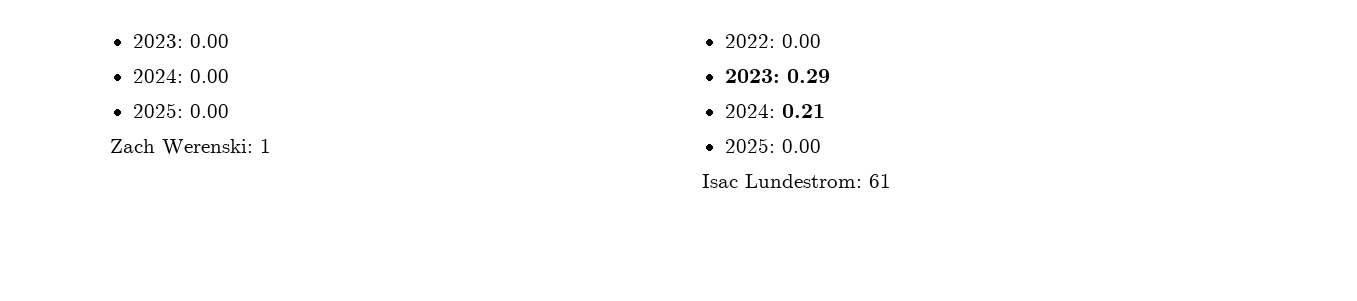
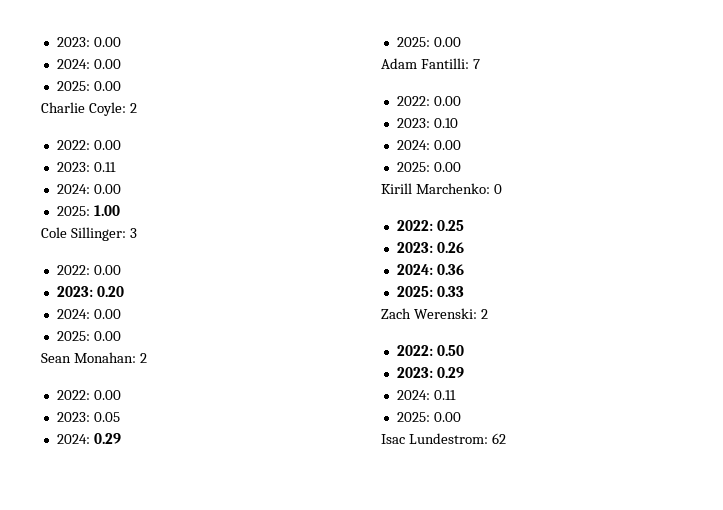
[110,139,271,155] [724,34,821,48] Zach Werenski: 1 // 2022: 0.00 -> [41,102,137,116] [56,140,121,150] [56,162,116,172] [56,184,121,194] [56,205,120,216] [41,227,137,241] [56,265,121,275] [56,286,124,297] [56,309,121,319] [56,331,121,341] [41,352,147,363] [56,390,121,400] [56,412,120,422] [56,433,121,444] [396,37,461,47] [381,58,480,69] [396,96,461,106] [396,118,458,128] [396,140,461,150] [396,162,461,172] [381,183,502,194] [396,220,464,231] [396,242,464,253] [396,264,464,275] [396,286,464,297] [381,308,488,319] [396,345,464,356] Charlie Coyle: 2 // 2022: 0.00 // 2023: 0.11 // 2024: 0.00 // 2025: 1.00 // Cole Sillinger: 3 // 2022: 0.00 // 2023: 0.20 // 2024: 0.00 // 2025: 0.00 // Sean Monahan: 2 // 2022: 0.00 // 2023: 0.05 // 2024: 0.29 // 2025: 0.00 // Adam Fantilli: 7 // 2022: 0.00 // 2023: 0.10 // 2024: 0.00 // 2025: 0.00 // Kirill Marchenko: 0 // 2022: 0.25 // 2023: 0.26 // 2024: 0.36 // 2025: 0.33 // Zach Werenski: 2 // 2022: 0.50
[781,104,825,118] 0.21 -> [433,390,456,400] 0.11
[869,174,891,188] 61 -> [491,433,506,444] 62

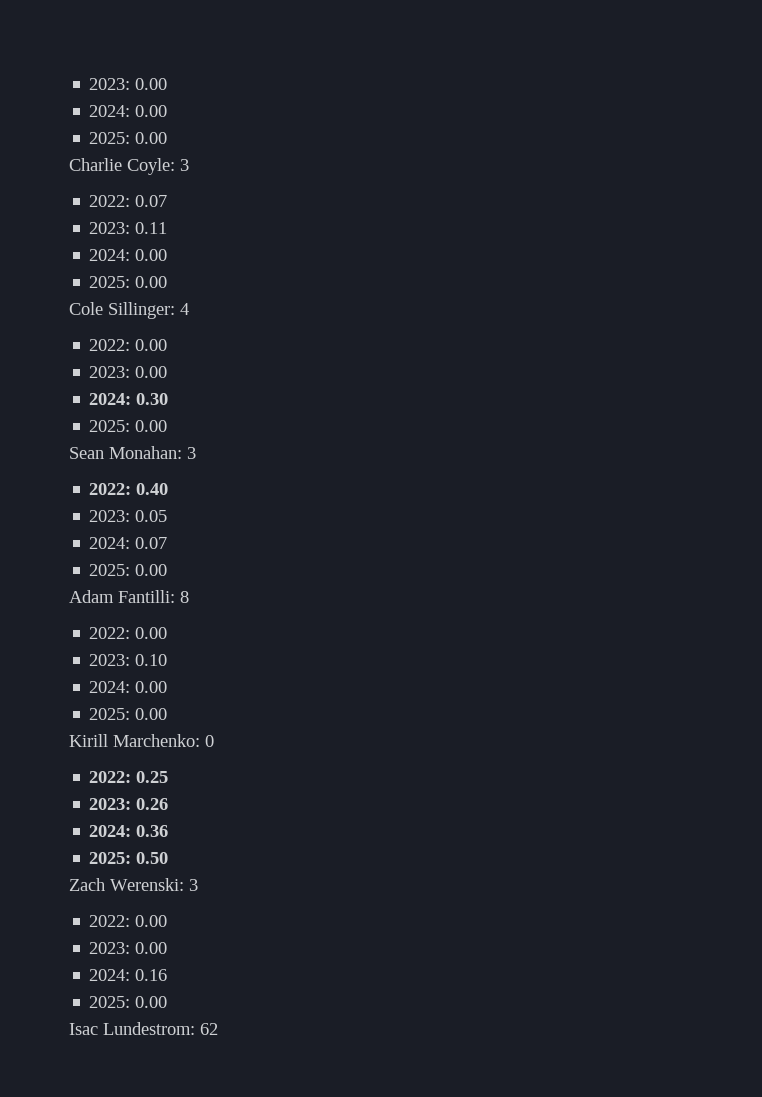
[129,103,137,113] [56,140,121,150] 2 // 2022: 0.00 -> [180,159,189,171] [89,195,168,207] 3 // 2022: 0.07
[93,205,120,216] 1.00 -> [135,276,168,288] 0.00
[129,228,137,238] [56,265,121,275] [56,286,124,297] [56,309,121,319] 3 // 2022: 0.00 // 2023: 0.20 // 2024: 0.00 -> [180,303,189,315] [89,339,168,351] [89,366,168,378] [89,393,169,405] 4 // 2022: 0.00 // 2023: 0.00 // 2024: 0.30
[139,353,147,363] [56,390,121,400] 2 // 2022: 0.00 -> [187,447,196,459] [89,483,169,495] 3 // 2022: 0.40
[93,433,121,444] 0.29 -> [135,537,168,549] 0.07
[472,59,480,69] 7 -> [180,591,189,603] 8
[436,286,464,297] 0.33 -> [136,852,169,864] 0.50
[480,309,488,319] [396,345,464,356] [396,367,464,378] [396,390,456,400] 2 // 2022: 0.50 // 2023: 0.29 // 2024: 0.11 -> [189,879,198,891] [89,915,168,927] [89,942,168,954] [89,969,168,981] 3 // 2022: 0.00 // 2023: 0.00 // 2024: 0.16

